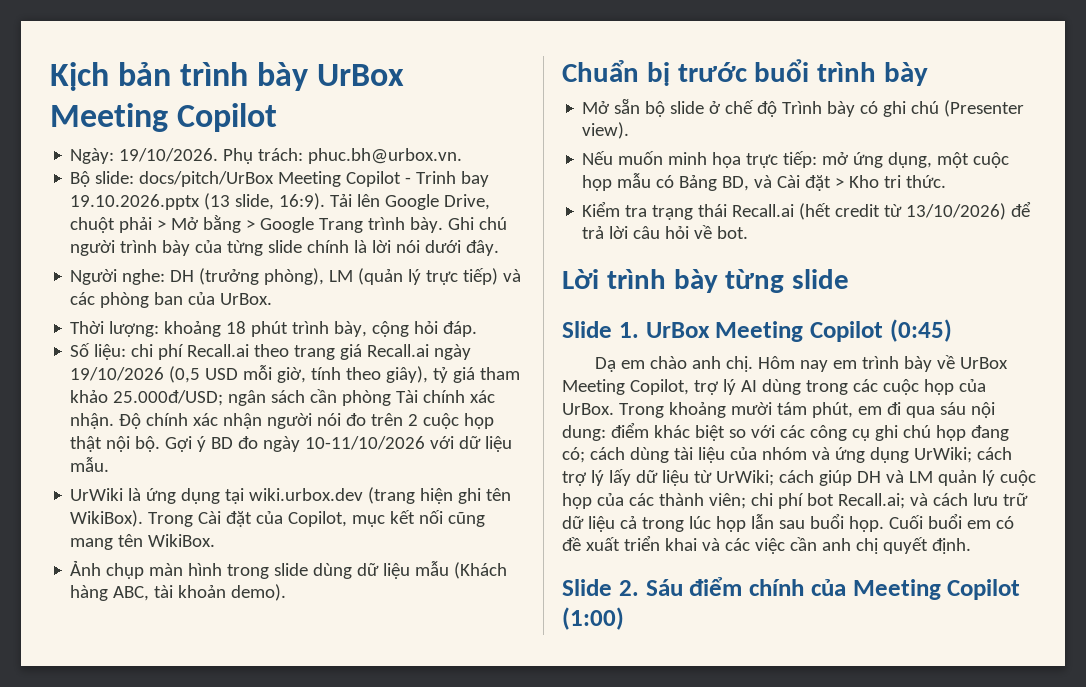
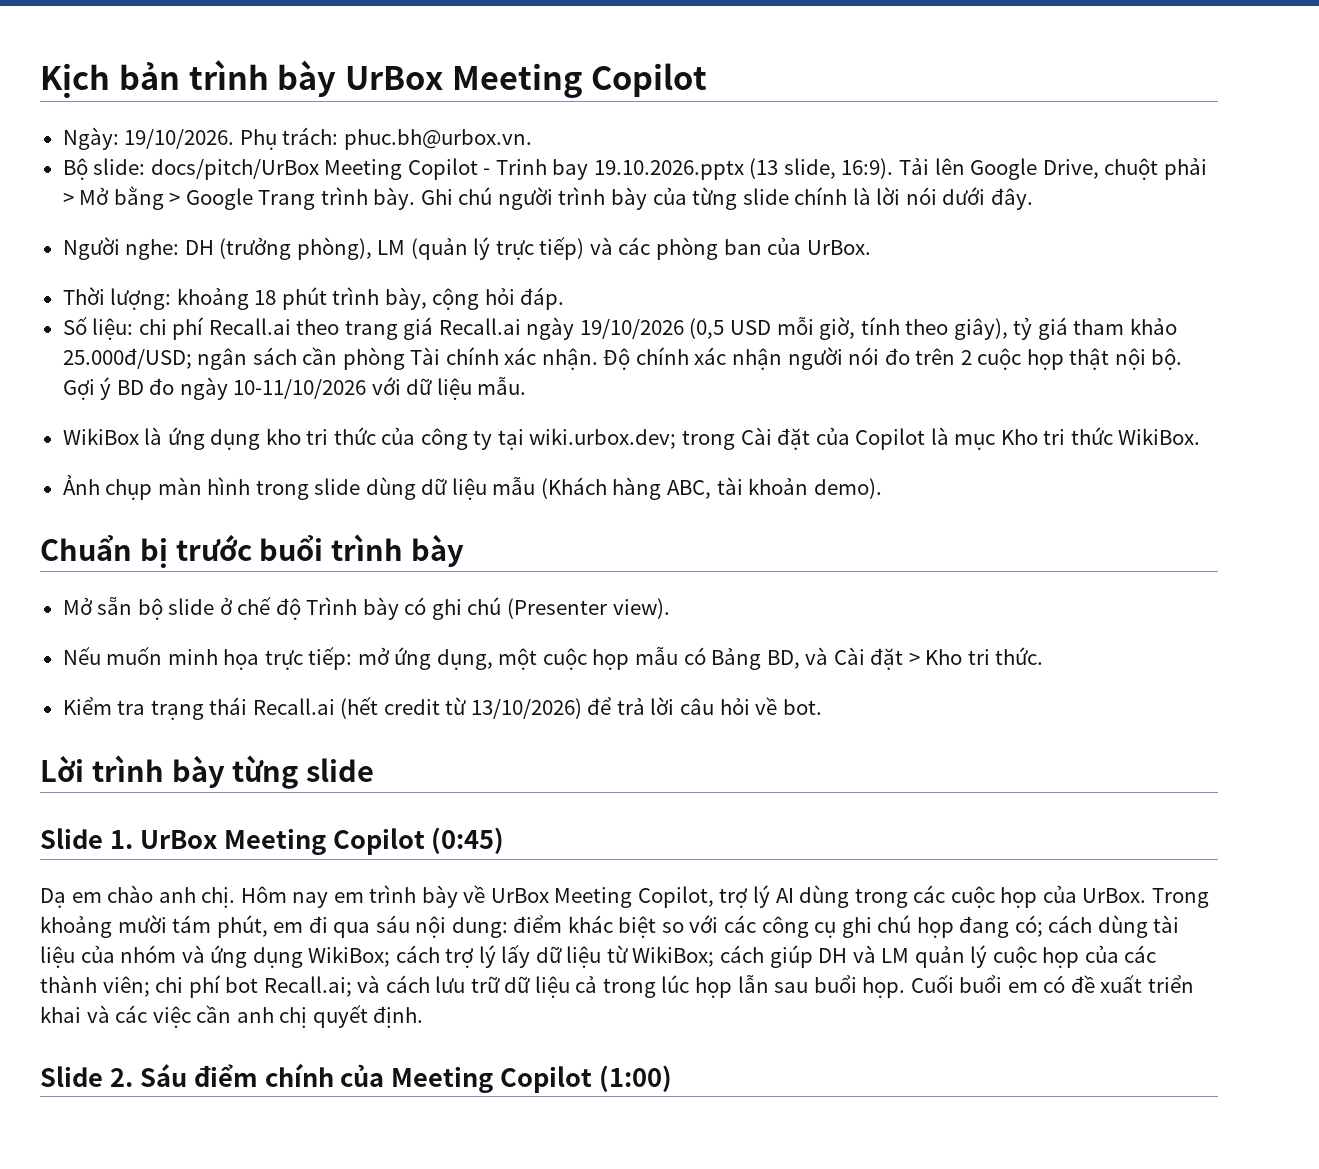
[70,488,124,501] UrWiki -> [62,428,139,445] WikiBox
[225,487,512,504] [70,510,486,527] [70,534,144,550] tại wiki.urbox.dev (trang hiện ghi tên WikiBox). Trong Cài đặt của Copilot, mục kết nối cũng mang tên -> [265,427,1113,450] kho tri thức của công ty tại wiki.urbox.dev; trong Cài đặt của Copilot là mục Kho tri thức
[913,447,972,463] UrWiki; -> [308,946,391,967] WikiBox;
[715,470,774,486] UrWiki; -> [632,946,715,967] WikiBox;

